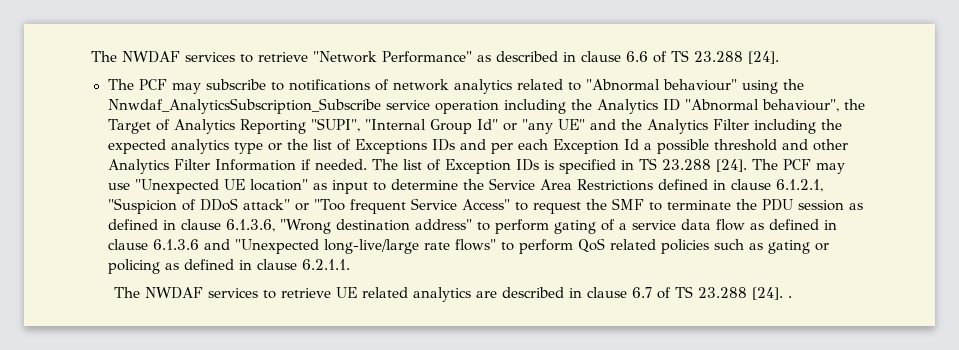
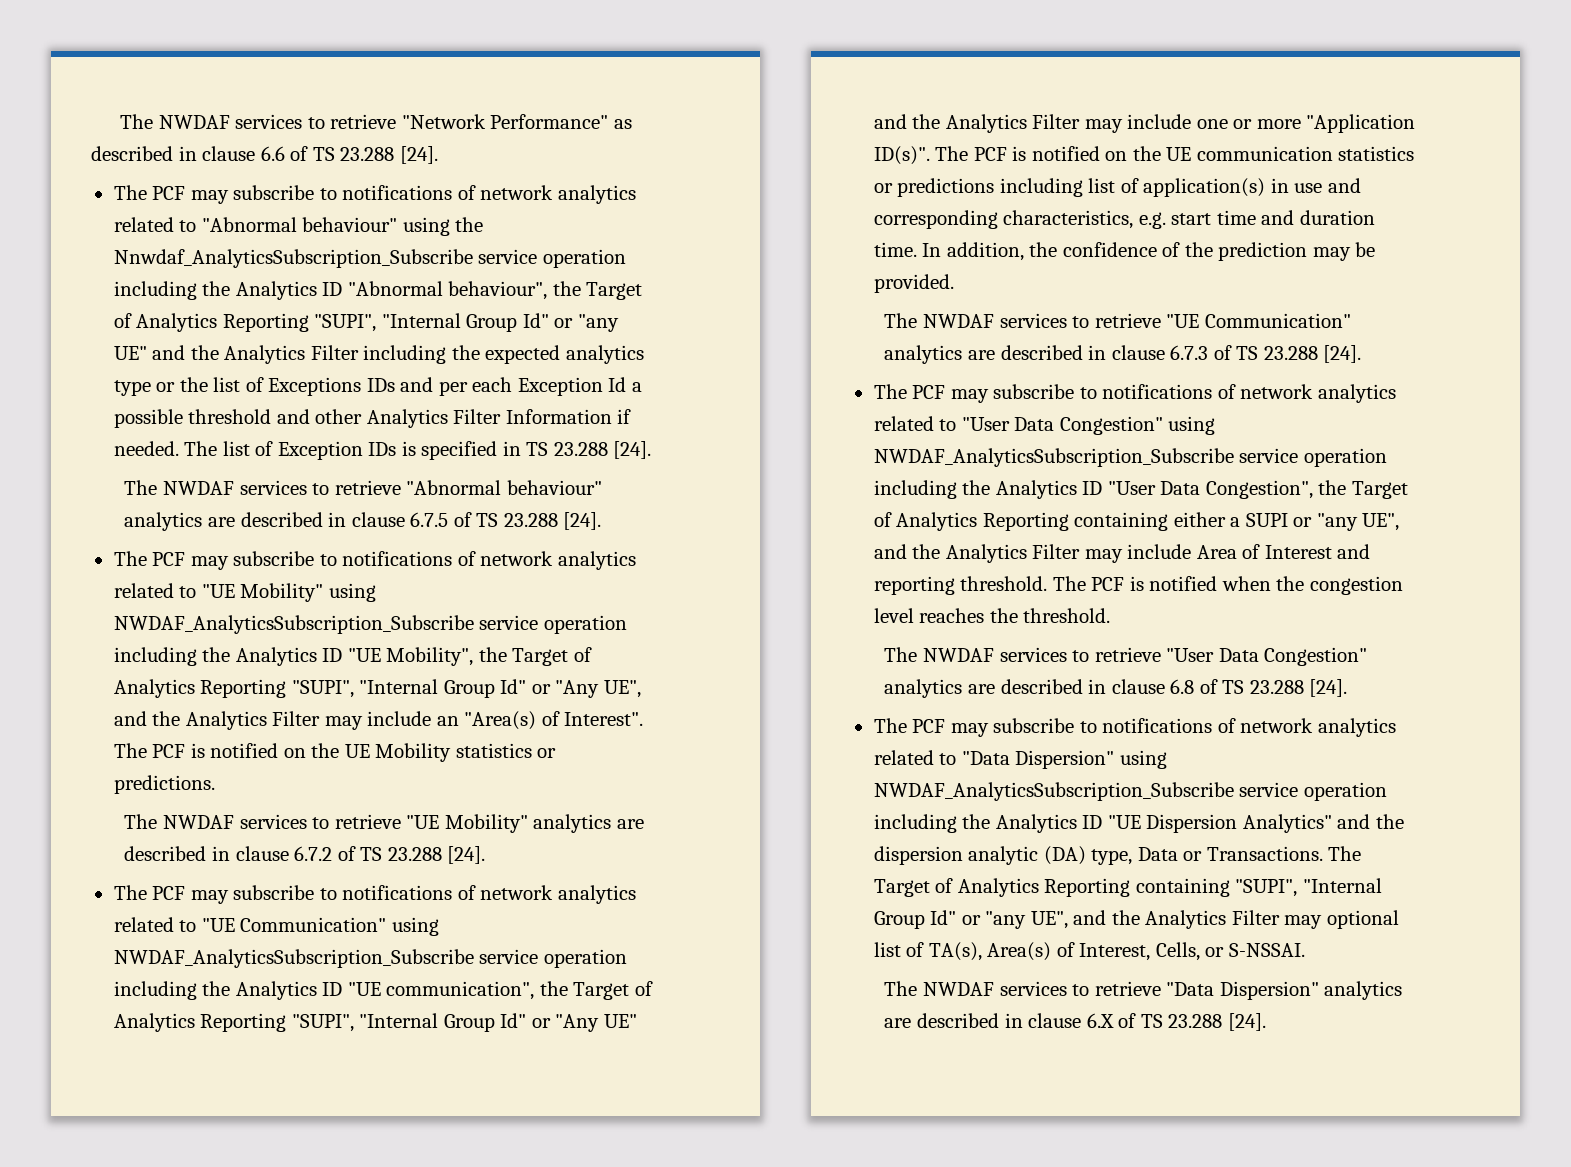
[751,159,845,174] [107,178,823,194] [107,198,864,214] [107,219,838,234] [107,238,829,254] [107,259,350,274] [113,286,792,302] The PCF may use "Unexpected UE location" as input to determine the Service Area Restrictions defined in clause 6.1.2.1, "Suspicion of DDoS attack" or "Too frequent Service Access" to request the SMF to terminate the PDU session as defined in clause 6.1.3.6, "Wrong destination address" to perform gating of a service data flow as defined in clause 6.1.3.6 and "Unexpected long-live/large rate flows" to perform QoS related policies such as gating or policing as defined in clause 6.2.1.1. // The NWDAF services to retrieve UE related analytics are described in clause 6.7 of TS 23.288 [24]. . -> [124,480,602,495] [124,512,602,531] [113,551,636,570] [113,583,376,602] [113,615,627,634] [113,647,592,666] [113,679,641,698] [113,711,644,730] [113,743,557,762] [113,775,215,794] [124,814,644,833] [124,846,486,864] [113,885,636,904] [113,917,439,936] [113,949,627,968] [113,981,653,1000] [113,1013,637,1032] [873,114,1416,133] [873,146,1415,165] [873,178,1361,197] [873,210,1375,229] [873,242,1376,261] [873,274,954,293] [884,313,1351,328] [884,345,1362,364] [873,384,1396,403] [873,416,1216,435] [873,448,1387,467] [873,480,1408,499] [873,512,1400,531] [873,544,1371,563] [873,576,1403,595] [873,608,1111,623] [884,647,1368,666] [884,679,1348,698] [873,718,1396,737] [873,750,1167,769] [873,782,1387,801] [873,814,1404,833] [873,846,1362,865] [873,878,1382,897] [873,910,1399,929] [873,942,1305,961] [884,981,1403,1000] [884,1013,1266,1031] // The NWDAF services to retrieve "Abnormal behaviour" analytics are described in clause 6.7.5 of TS 23.288 [24]. // The PCF may subscribe to notifications of network analytics related to "UE Mobility" using NWDAF_AnalyticsSubscription_Subscribe service operation including the Analytics ID "UE Mobility", the Target of Analytics Reporting "SUPI", "Internal Group Id" or "Any UE", and the Analytics Filter may include an "Area(s) of Interest". The PCF is notified on the UE Mobility statistics or predictions. // The NWDAF services to retrieve "UE Mobility" analytics are described in clause 6.7.2 of TS 23.288 [24]. // The PCF may subscribe to notifications of network analytics related to "UE Communication" using NWDAF_AnalyticsSubscription_Subscribe service operation including the Analytics ID "UE communication", the Target of Analytics Reporting "SUPI", "Internal Group Id" or "Any UE" and the Analytics Filter may include one or more "Application ID(s)". The PCF is notified on the UE communication statistics or predictions including list of application(s) in use and corresponding characteristics, e.g. start time and duration time. In addition, the confidence of the prediction may be provided. // The NWDAF services to retrieve "UE Communication" analytics are described in clause 6.7.3 of TS 23.288 [24]. // The PCF may subscribe to notifications of network analytics related to "User Data Congestion" using NWDAF_AnalyticsSubscription_Subscribe service operation including the Analytics ID "User Data Congestion", the Target of Analytics Reporting containing either a SUPI or "any UE", and the Analytics Filter may include Area of Interest and reporting threshold. The PCF is notified when the congestion level reaches the threshold. // The NWDAF services to retrieve "User Data Congestion" analytics are described in clause 6.8 of TS 23.288 [24]. // The PCF may subscribe to notifications of network analytics related to "Data Dispersion" using NWDAF_AnalyticsSubscription_Subscribe service operation including the Analytics ID "UE Dispersion Analytics" and the dispersion analytic (DA) type, Data or Transactions. The Target of Analytics Reporting containing "SUPI", "Internal Group Id" or "any UE", and the Analytics Filter may optional list of TA(s), Area(s) of Interest, Cells, or S-NSSAI. // The NWDAF services to retrieve "Data Dispersion" analytics are described in clause 6.X of TS 23.288 [24].

